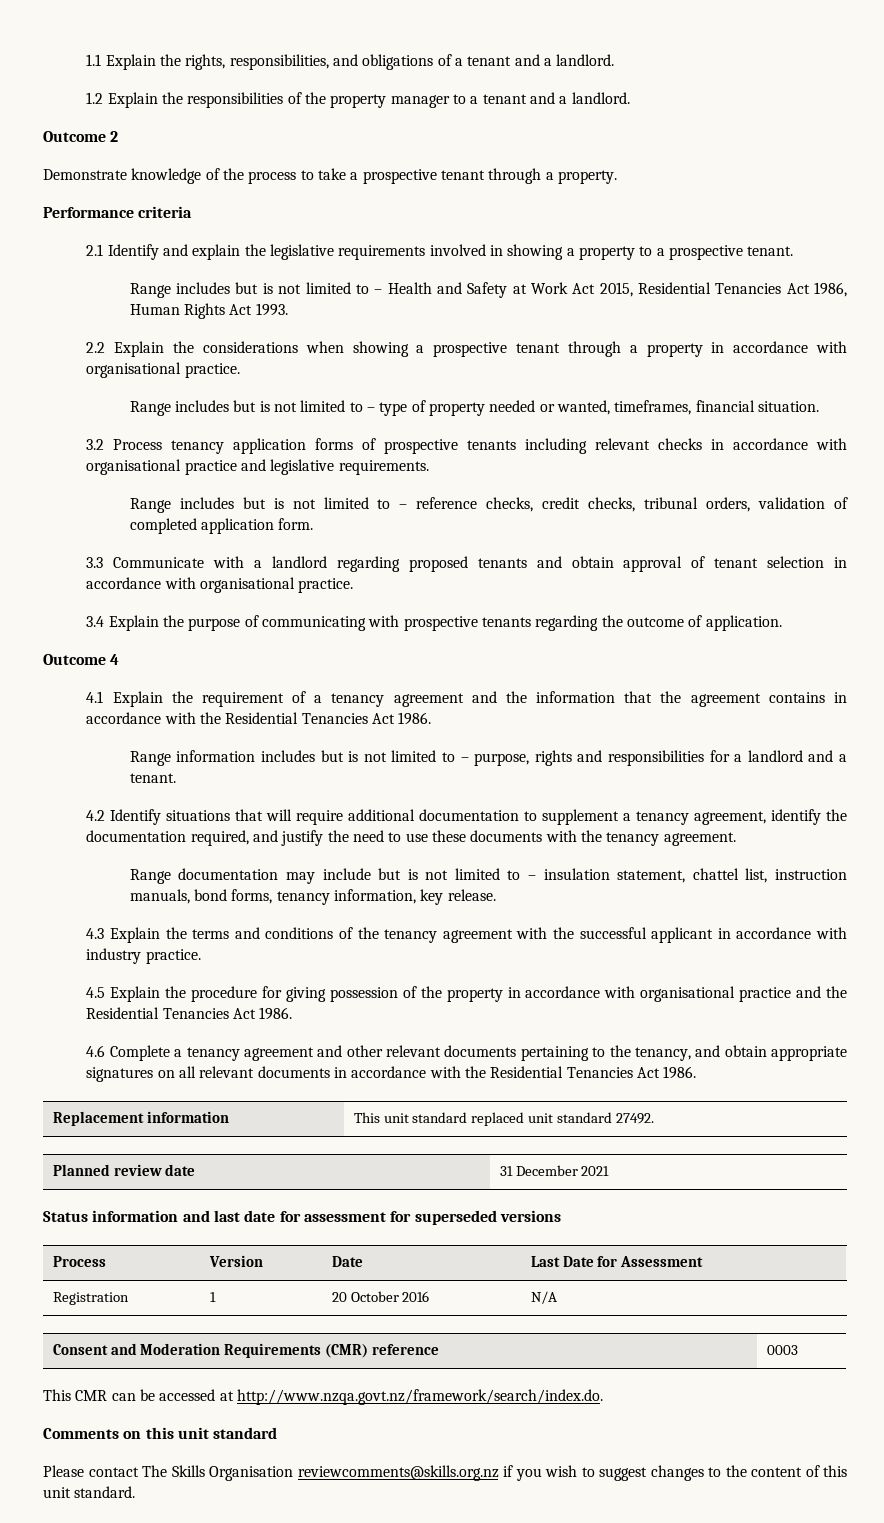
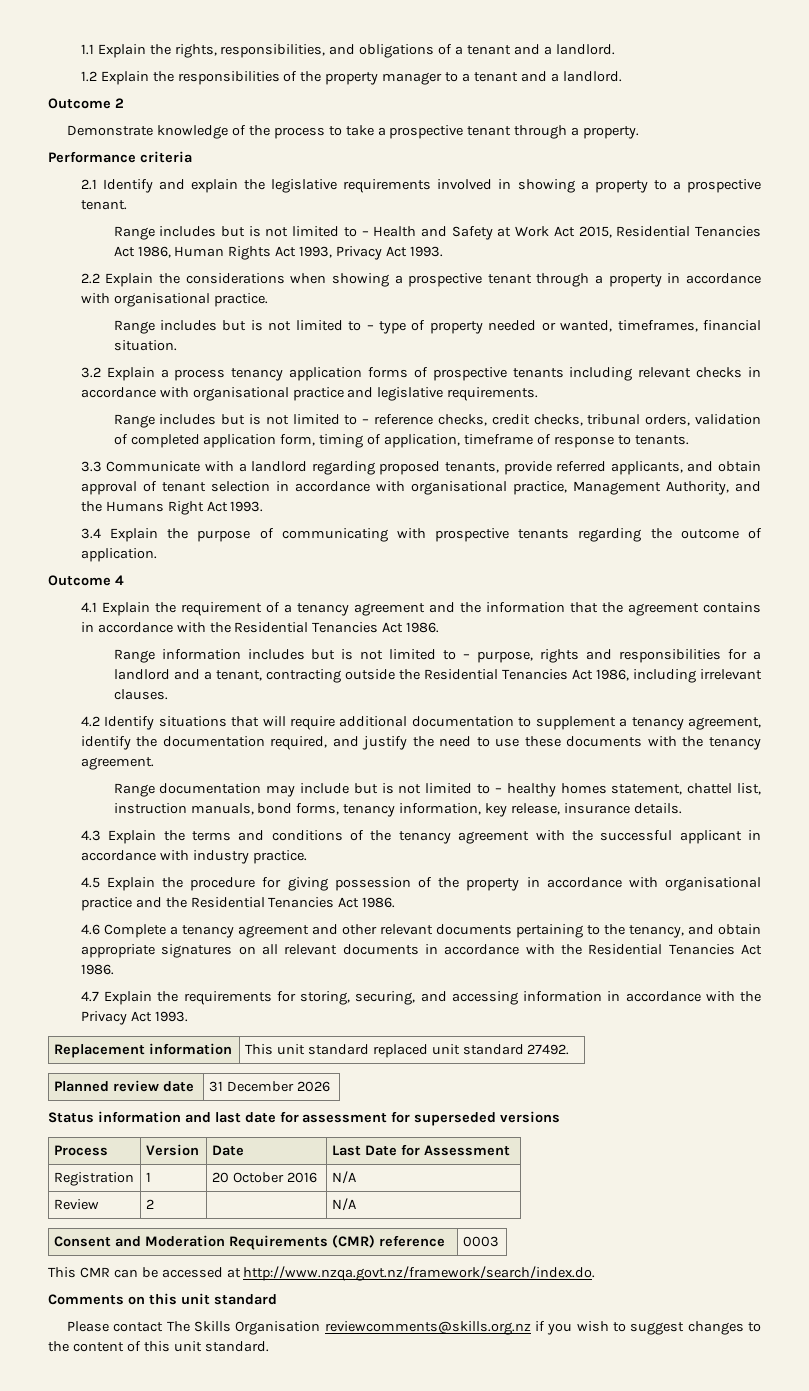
(253, 309) none -> [299,246,408,260] 1993, Privacy Act
[113,439,163,450] Process -> [106,367,226,381] Explain a process
[278,518,314,530] form. -> [280,434,689,448] form, timing of application, timeframe of response to tenants.
[477,558,527,568] tenants -> [445,461,683,475] tenants, provide referred applicants,
[298,578,354,593] practice. -> [512,481,761,495] [80,501,264,515] practice, Management Authority, and the Humans Right Act 1993.
[129,773,176,783] tenant. -> [215,669,763,683] [113,689,168,700] tenant, contracting outside the Residential Tenancies Act 1986, including irrelevant clauses.
[543,868,610,880] insulation -> [506,783,607,797] healthy homes
[447,889,496,901] release. -> [511,803,682,815] release, insurance details.
(697, 1072) none -> [80,991,761,1005] [80,1011,188,1025] // 4.7 Explain the requirements for storing, securing, and accessing information in accordance with the Privacy Act 1993.
[581,1166,610,1176] 2021 -> [296,1081,330,1092] 2026
(557, 1297) none -> [53,1199,99,1210] [145,1199,154,1209] [331,1198,356,1211] // Review | 2 | | N/A

